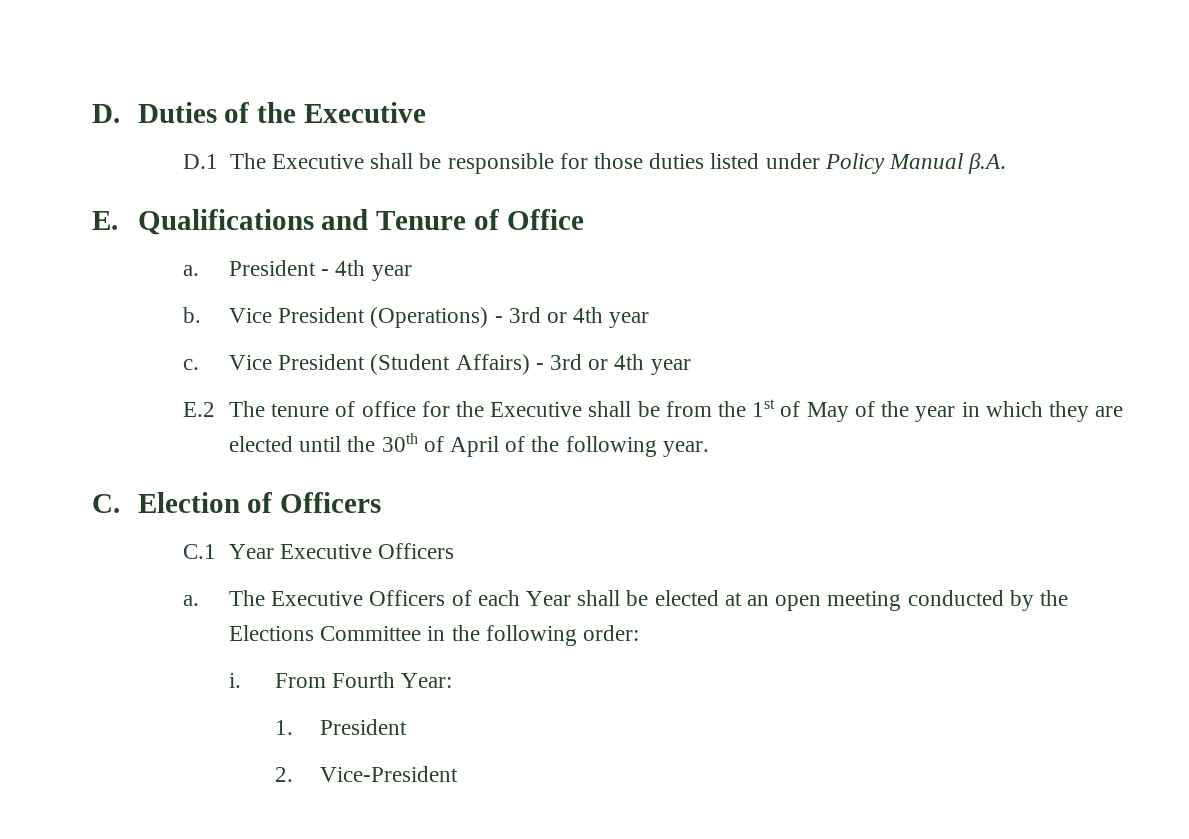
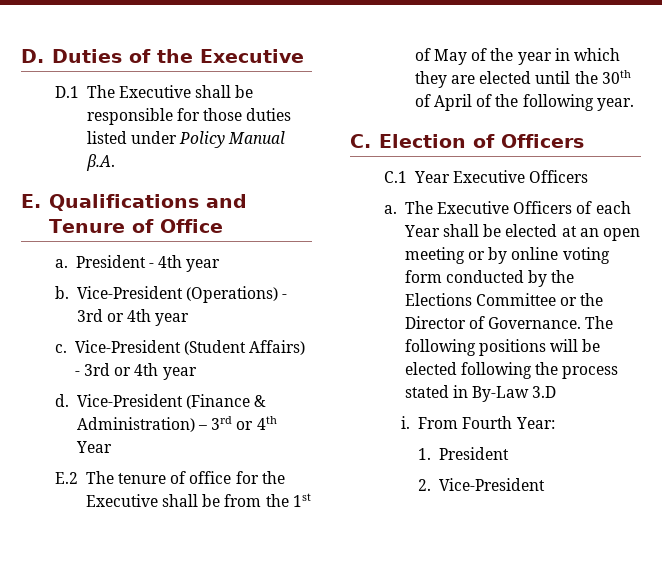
[228,307,366,323] Vice President -> [76,286,183,299] Vice-President
[228,354,366,370] Vice President -> [74,340,181,353] Vice-President
(691, 367) none -> [55,394,267,409] [76,416,277,432] [75,441,112,453] // d. Vice-President (Finance & Administration) – 3rd or 4th Year
(902, 601) none -> [468,247,610,264] [404,270,442,283] or by online voting form
[427,625,640,646] in the following order: -> [560,293,604,306] [404,316,614,329] [404,339,601,356] [404,362,619,379] [404,385,557,402] or the Director of Governance. The following positions will be elected following the process stated in By-Law 3.D

